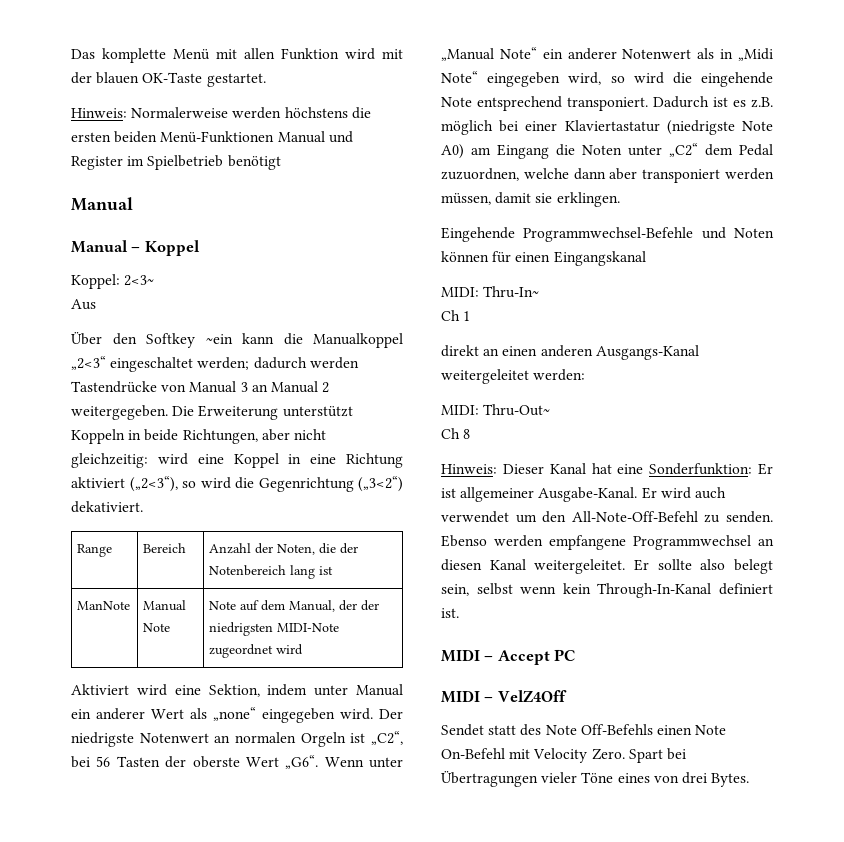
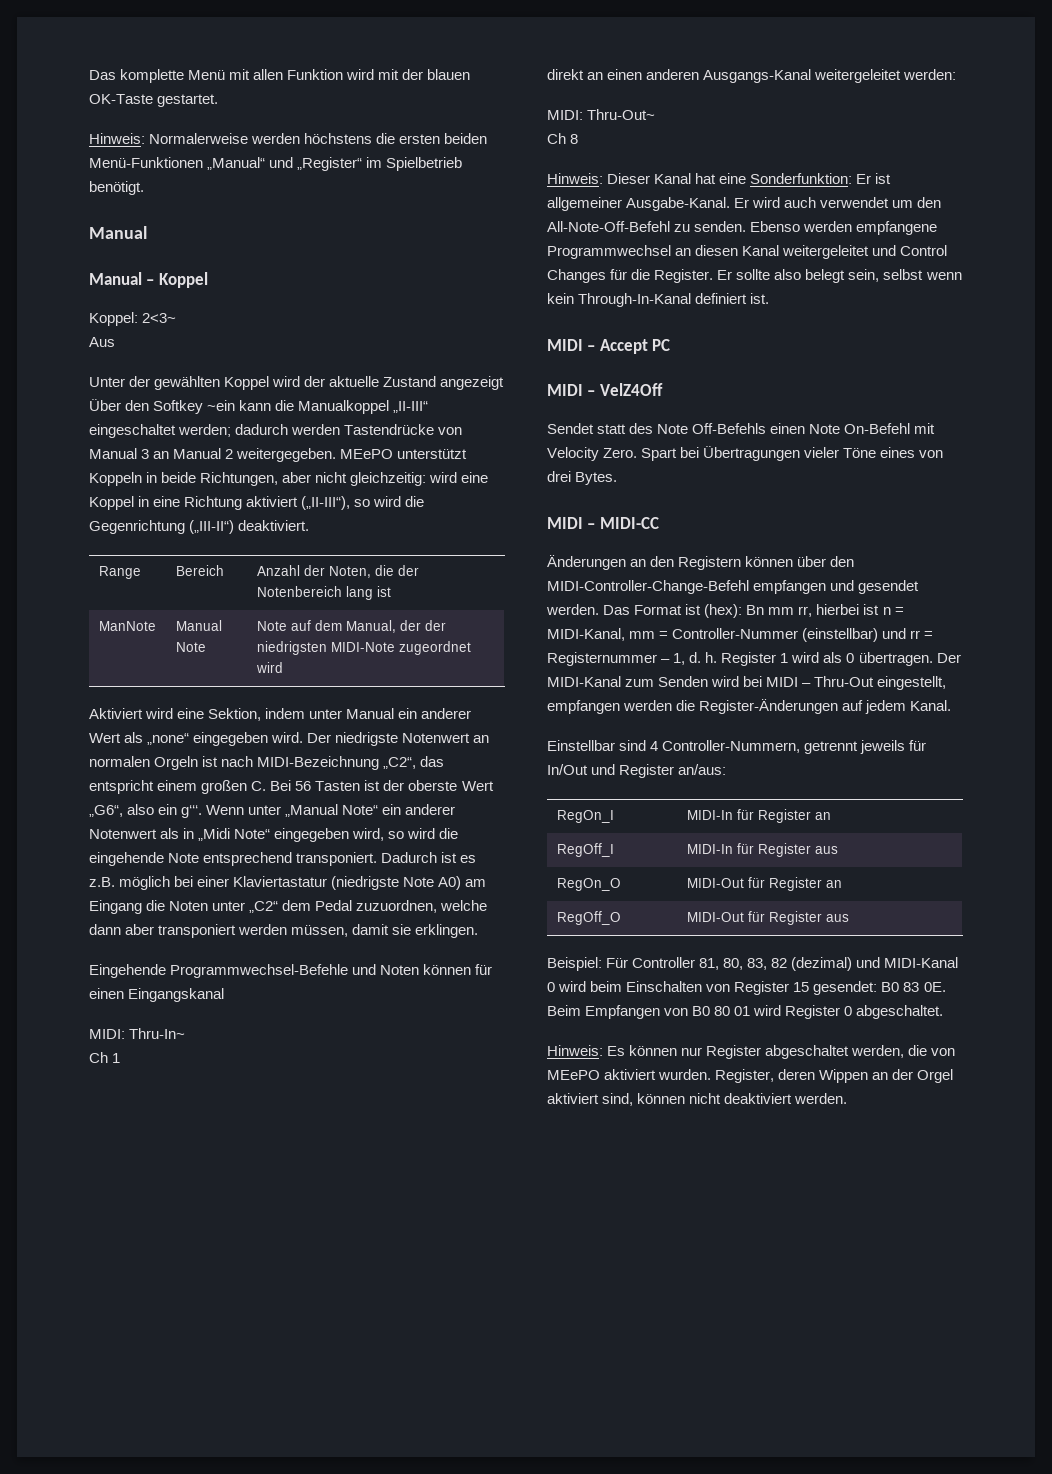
[277,131,353,143] [71,156,123,170] Manual und Register -> [207,157,363,171] „Manual“ und „Register“
[227,155,281,170] benötigt -> [89,181,144,195] benötigt.
(96, 304) none -> [89,376,505,390] Unter der gewählten Koppel wird der aktuelle Zustand angezeigt
[71,356,106,370] „2<3“ -> [393,401,429,413] „II-III“
[172,405,279,420] Die Erweiterung -> [340,449,394,459] MEePO
[129,476,178,492] („2<3“), -> [301,496,351,510] („II-III“),
[358,476,403,492] [71,501,143,513] („3<2“) dekativiert. -> [189,520,310,534] („III-II“) deaktiviert.
[371,731,403,745] [71,756,90,768] „C2“, bei -> [221,756,445,770] [89,780,292,794] nach MIDI-Bezeichnung „C2“, das entspricht einem großen C. Bei
(160, 761) none -> [364,780,381,791] ist
[285,755,319,769] „G6“. -> [89,804,203,818] „G6“, also ein g‘‘‘.
[534,559,626,574] weitergeleitet. -> [782,245,948,259] [547,269,714,283] weitergeleitet und Control Changes für die Register.
(750, 780) none -> [547,517,659,529] [547,555,855,570] [547,580,920,594] [546,604,904,618] [547,628,934,642] [547,652,961,666] [547,676,947,690] [547,699,952,714] [547,740,927,754] [547,764,727,778] [556,810,614,823] [686,809,831,823] [556,843,614,857] [686,843,838,857] [556,878,621,891] [686,877,842,891] [556,911,621,925] [686,911,849,925] [547,957,959,971] [547,981,946,995] [547,1005,944,1019] [547,1045,956,1059] [547,1069,954,1083] [547,1093,848,1106] // MIDI – MIDI-CC // Änderungen an den Registern können über den MIDI-Controller-Change-Befehl empfangen und gesendet werden. Das Format ist (hex): Bn mm rr, hierbei ist n = MIDI-Kanal, mm = Controller-Nummer (einstellbar) und rr = Registernummer – 1, d. h. Register 1 wird als 0 übertragen. Der MIDI-Kanal zum Senden wird bei MIDI – Thru-Out eingestellt, empfangen werden die Register-Änderungen auf jedem Kanal. // Einstellbar sind 4 Controller-Nummern, getrennt jeweils für In/Out und Register an/aus: // RegOn_I | MIDI-In für Register an // RegOff_I | MIDI-In für Register aus // RegOn_O | MIDI-Out für Register an // RegOff_O | MIDI-Out für Register aus // Beispiel: Für Controller 81, 80, 83, 82 (dezimal) und MIDI-Kanal 0 wird beim Einschalten von Register 15 gesendet: B0 83 0E. Beim Empfangen von B0 80 01 wird Register 0 abgeschaltet. // Hinweis: Es können nur Register abgeschaltet werden, die von MEePO aktiviert wurden. Register, deren Wippen an der Orgel aktiviert sind, können nicht deaktiviert werden.

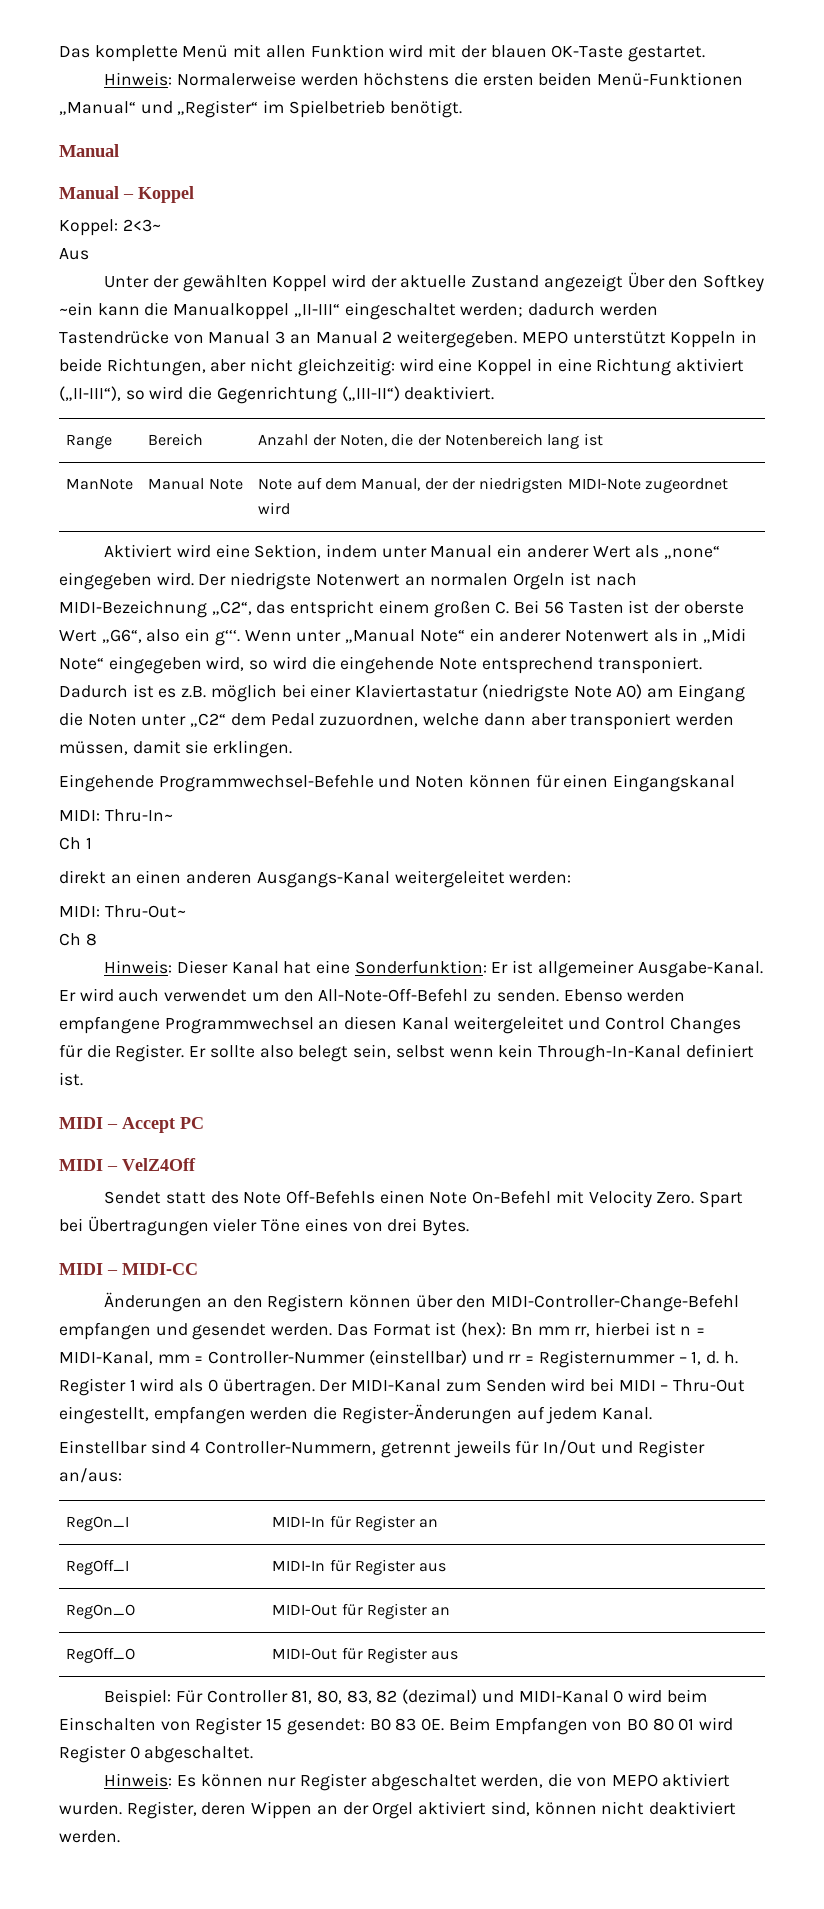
[340,449,394,459] MEePO -> [521,331,568,344] MEPO
[547,1070,600,1080] MEePO -> [611,1774,658,1787] MEPO

